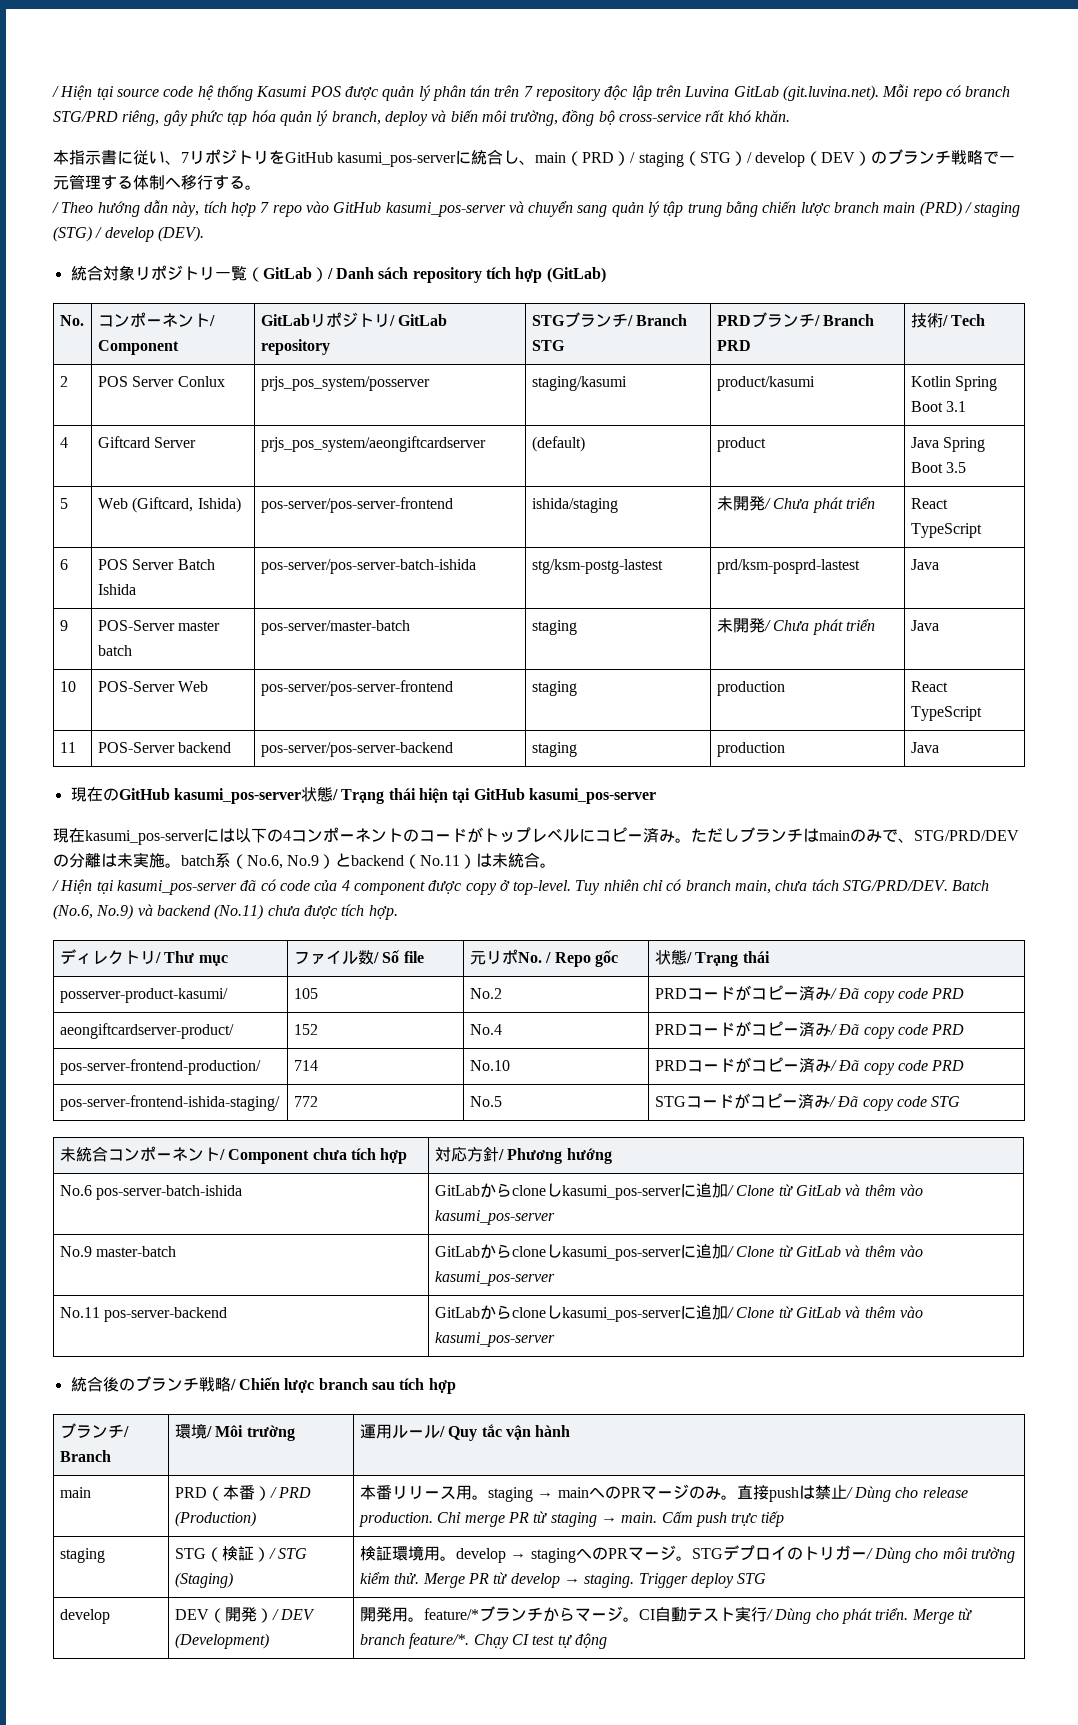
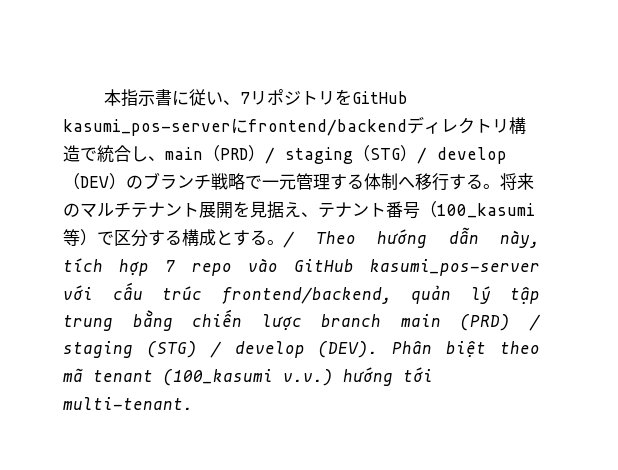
[52,84,1011,101] [53,110,791,126] / Hiện tại source code hệ thống Kasumi POS được quản lý phân tán trên 7 repository độc lập trên Luvina GitLab (git.luvina.net). Mỗi repo có branch STG/PRD riêng, gây phức tạp hóa quản lý branch, deploy và biến môi trường, đồng bộ cross-service rất khó khăn. // -> (103, 97) none
(472, 157) none -> [248,116,526,136] [63,145,97,162] frontend/backendディレクトリ構造で
(261, 187) // -> [500,173,534,190] [63,201,535,219] [63,229,284,247] 将来のマルチテナント展開を見据え、テナント番号（100_kasumi等）で区分する構成とする。
[508,201,608,217] và chuyển sang -> [63,282,392,304] với cấu trúc frontend/backend,
[70,265,606,283] [59,315,84,326] [97,312,215,327] [97,340,179,355] [260,312,448,327] [260,339,330,355] [531,312,688,328] [531,340,565,351] [716,312,875,328] [716,340,751,351] [910,313,986,328] [59,376,68,387] [97,376,225,387] [260,376,430,391] [531,376,627,391] [716,376,815,391] [910,376,998,391] [910,401,967,412] [59,437,68,448] [97,436,197,448] [260,436,486,452] [531,436,585,452] [716,437,766,452] [910,437,986,452] [910,462,967,473] [59,498,68,509] [97,497,241,513] [260,497,453,513] [531,498,618,513] [716,496,875,513] [910,498,948,509] [910,523,982,538] [59,559,68,570] [97,559,215,570] [97,584,136,595] [260,559,476,574] [531,559,663,574] [716,559,860,574] [910,559,939,570] [59,620,68,631] [97,620,221,631] [97,645,132,656] [260,620,410,635] [531,620,577,635] [716,618,875,635] [910,620,939,631] [59,681,76,692] [97,681,209,692] [260,680,453,696] [531,681,577,696] [716,681,785,696] [910,681,948,692] [910,706,982,721] [59,742,76,753] [97,742,232,753] [260,742,453,757] [531,742,577,757] [716,742,785,757] [910,742,939,753] [70,786,656,804] [53,827,1019,845] [53,852,557,869] [52,879,990,895] [53,904,398,920] [59,949,228,966] [293,950,424,965] [469,949,618,967] [654,949,770,967] [59,988,228,1003] [293,988,318,999] [469,988,502,999] [654,985,965,1003] [59,1023,234,1039] [293,1024,318,1035] [469,1024,502,1035] [654,1021,965,1039] [59,1059,261,1075] [293,1060,318,1071] [469,1060,510,1071] [654,1057,965,1075] [59,1095,280,1111] [293,1096,318,1107] [469,1096,502,1107] [654,1093,961,1111] [59,1146,408,1164] [434,1146,612,1164] [59,1185,243,1200] [434,1183,923,1200] [434,1210,555,1225] [59,1246,177,1257] [434,1244,923,1261] [434,1271,555,1286] [59,1307,228,1322] [434,1305,923,1322] [434,1332,555,1347] [70,1376,456,1394] [59,1423,129,1439] [59,1450,111,1462] [174,1423,295,1441] [359,1424,571,1441] [59,1487,91,1498] [174,1485,312,1501] [174,1511,256,1527] [359,1484,968,1502] [358,1511,785,1527] [59,1548,105,1563] [174,1546,308,1562] [174,1572,233,1588] [359,1545,1015,1563] [359,1572,767,1588] [59,1609,110,1624] [174,1607,316,1623] [174,1633,269,1649] [359,1606,972,1624] [359,1633,607,1649] // 統合対象リポジトリ一覧（GitLab）/ Danh sách repository tích hợp (GitLab) // No. | コンポーネント/ Component | GitLabリポジトリ/ GitLab repository | STGブランチ/ Branch STG | PRDブランチ/ Branch PRD | 技術/ Tech // 2 | POS Server Conlux | prjs_pos_system/posserver | staging/kasumi | product/kasumi | Kotlin Spring Boot 3.1 // 4 | Giftcard Server | prjs_pos_system/aeongiftcardserver | (default) | product | Java Spring Boot 3.5 // 5 | Web (Giftcard, Ishida) | pos-server/pos-server-frontend | ishida/staging | 未開発/ Chưa phát triển | React TypeScript // 6 | POS Server Batch Ishida | pos-server/pos-server-batch-ishida | stg/ksm-postg-lastest | prd/ksm-posprd-lastest | Java // 9 | POS-Server master batch | pos-server/master-batch | staging | 未開発/ Chưa phát triển | Java // 10 | POS-Server Web | pos-server/pos-server-frontend | staging | production | React TypeScript // 11 | POS-Server backend | pos-server/pos-server-backend | staging | production | Java // 現在のGitHub kasumi_pos-server状態/ Trạng thái hiện tại GitHub kasumi_pos-server // 現在kasumi_pos-serverには以下の4コンポーネントのコードがトップレベルにコピー済み。ただしブランチはmainのみで、STG/PRD/DEVの分離は未実施。batch系（No.6, No.9）とbackend（No.11）は未統合。 // / Hiện tại kasumi_pos-server đã có code của 4 component được copy ở top-level. Tuy nhiên chỉ có branch main, chưa tách STG/PRD/DEV. Batch (No.6, No.9) và backend (No.11) chưa được tích hợp. // ディレクトリ/ Thư mục | ファイル数/ Số file | 元リポNo. / Repo gốc | 状態/ Trạng thái // posserver-product-kasumi/ | 105 | No.2 | PRDコードがコピー済み/ Đã copy code PRD // aeongiftcardserver-product/ | 152 | No.4 | PRDコードがコピー済み/ Đã copy code PRD // pos-server-frontend-production/ | 714 | No.10 | PRDコードがコピー済み/ Đã copy code PRD // pos-server-frontend-ishida-staging/ | 772 | No.5 | STGコードがコピー済み/ Đã copy code STG // 未統合コンポーネント/ Component chưa tích hợp | 対応方針/ Phương hướng // No.6 pos-server-batch-ishida | GitLabからcloneしkasumi_pos-serverに追加/ Clone từ GitLab và thêm vào kasumi_pos-server // No.9 master-batch | GitLabからcloneしkasumi_pos-serverに追加/ Clone từ GitLab và thêm vào kasumi_pos-server // No.11 pos-server-backend | GitLabからcloneしkasumi_pos-serverに追加/ Clone từ GitLab và thêm vào kasumi_pos-server // 統合後のブランチ戦略/ Chiến lược branch sau tích hợp // ブランチ/ Branch | 環境/ Môi trường | 運用ルール/ Quy tắc vận hành // main | PRD（本番）/ PRD (Production) | 本番リリース用。staging → mainへのPRマージのみ。直接pushは禁止/ Dùng cho release production. Chỉ merge PR từ staging → main. Cấm push trực tiếp // staging | STG（検証）/ STG (Staging) | 検証環境用。develop → stagingへのPRマージ。STGデプロイのトリガー/ Dùng cho môi trường kiểm thử. Merge PR từ develop → staging. Trigger deploy STG // develop | DEV（開発）/ DEV (Development) | 開発用。feature/*ブランチからマージ。CI自動テスト実行/ Dùng cho phát triển. Merge từ branch feature/*. Chạy CI test tự động -> [392,340,540,358] [63,367,433,386] [63,397,193,410] Phân biệt theo mã tenant (100_kasumi v.v.) hướng tới multi-tenant.

